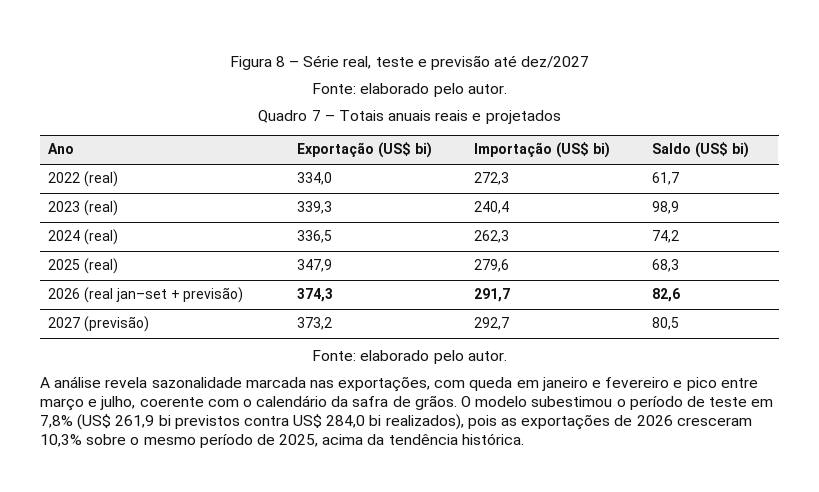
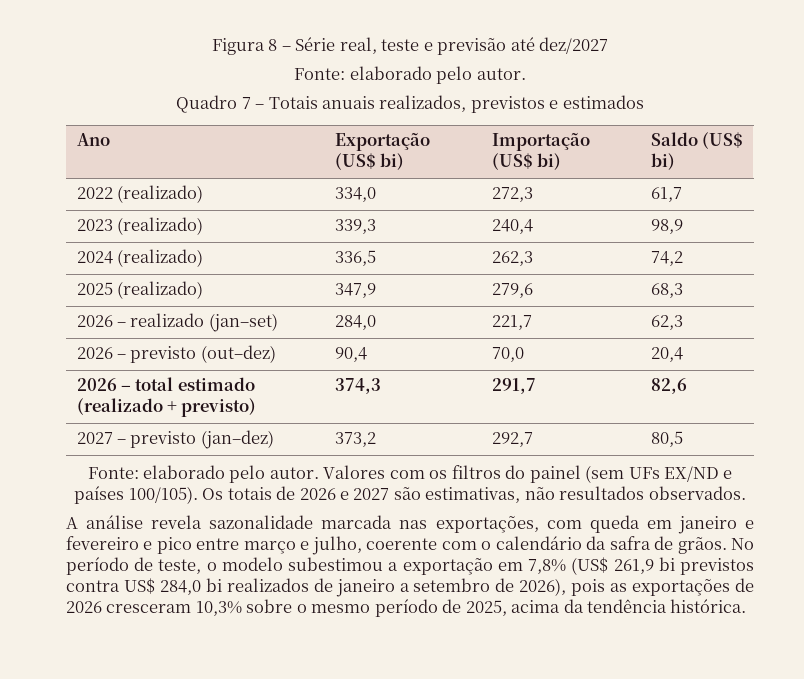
[435,110,561,124] reais e projetados -> [379,95,644,113] realizados, previstos e estimados
[83,171,118,187] (real) -> [116,185,203,203] (realizado)
[83,200,118,216] (real) -> [116,217,203,235] (realizado)
[83,229,118,245] (real) -> [116,249,203,267] (realizado)
[83,258,118,274] (real) -> [116,281,203,299] (realizado)
[83,287,244,303] (real jan–set + previsão) -> [116,313,278,332] [334,315,376,330] [491,315,532,330] [650,315,683,330] [76,345,276,363] [334,347,367,362] [491,347,524,362] [650,347,683,362] [76,377,255,391] [76,398,257,417] – realizado (jan–set) | 284,0 | 221,7 | 62,3 // 2026 – previsto (out–dez) | 90,4 | 70,0 | 20,4 // 2026 – total estimado (realizado + previsto)
[83,316,149,332] (previsão) -> [116,430,274,449] – previsto (jan–dez)
(507, 356) none -> [323,465,733,483] [74,486,746,504] Valores com os filtros do painel (sem UFs EX/ND e países 100/105). Os totais de 2026 e 2027 são estimativas, não resultados observados.
[461,396,748,410] O modelo subestimou o período de teste -> [731,538,755,550] [66,557,493,575] No período de teste, o modelo subestimou a exportação
[385,414,464,430] realizados), -> [226,578,567,597] realizados de janeiro a setembro de 2026),

